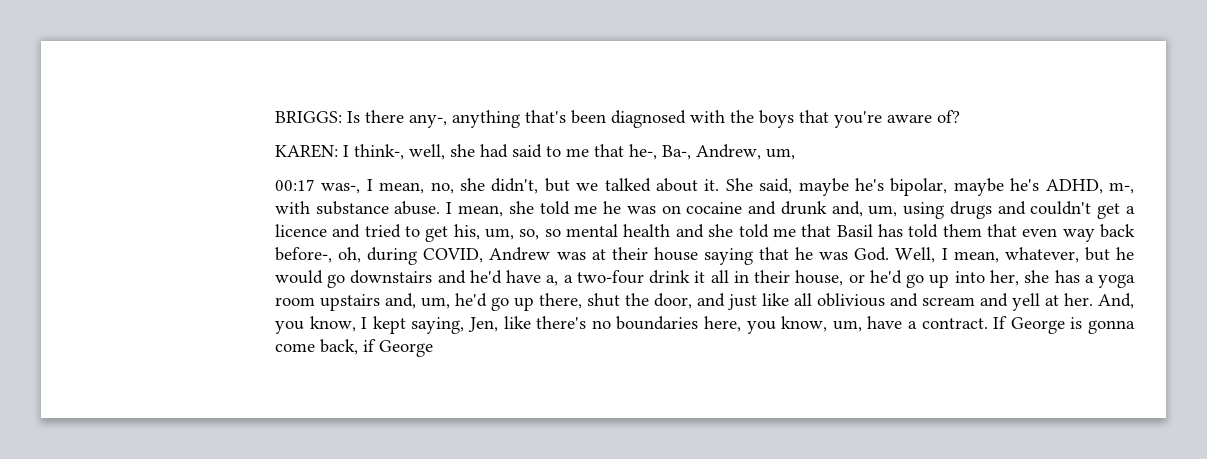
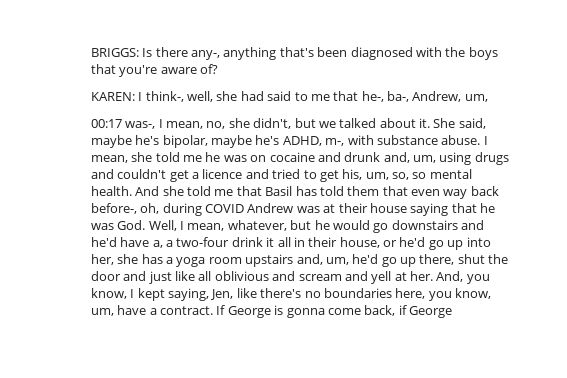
[661,145,691,160] Ba-, -> [386,91,409,102] ba-,
[623,224,704,238] health and -> [90,186,160,196] health. And
[423,248,484,263] COVID, -> [204,204,244,213] COVID
[653,293,692,309] door, -> [90,271,121,281] door

